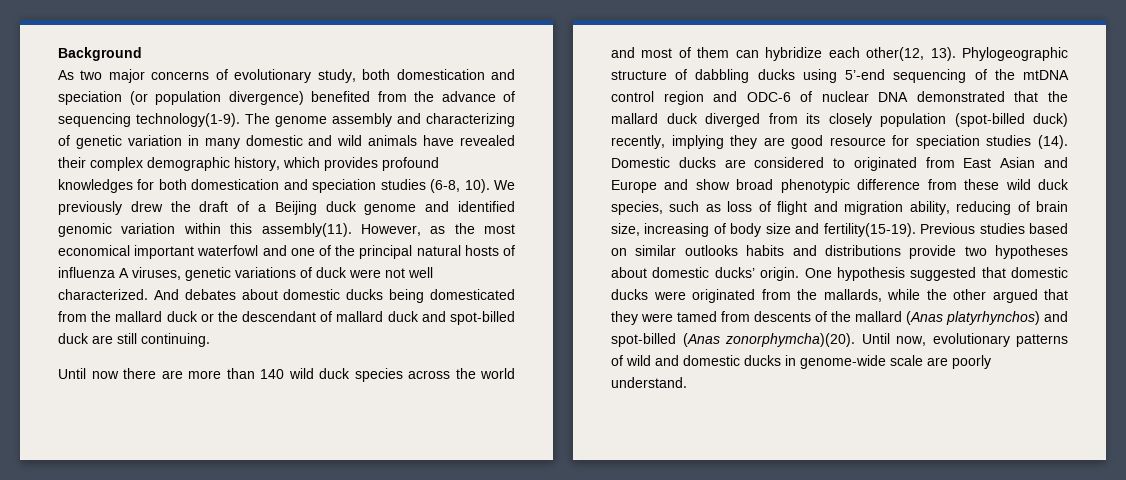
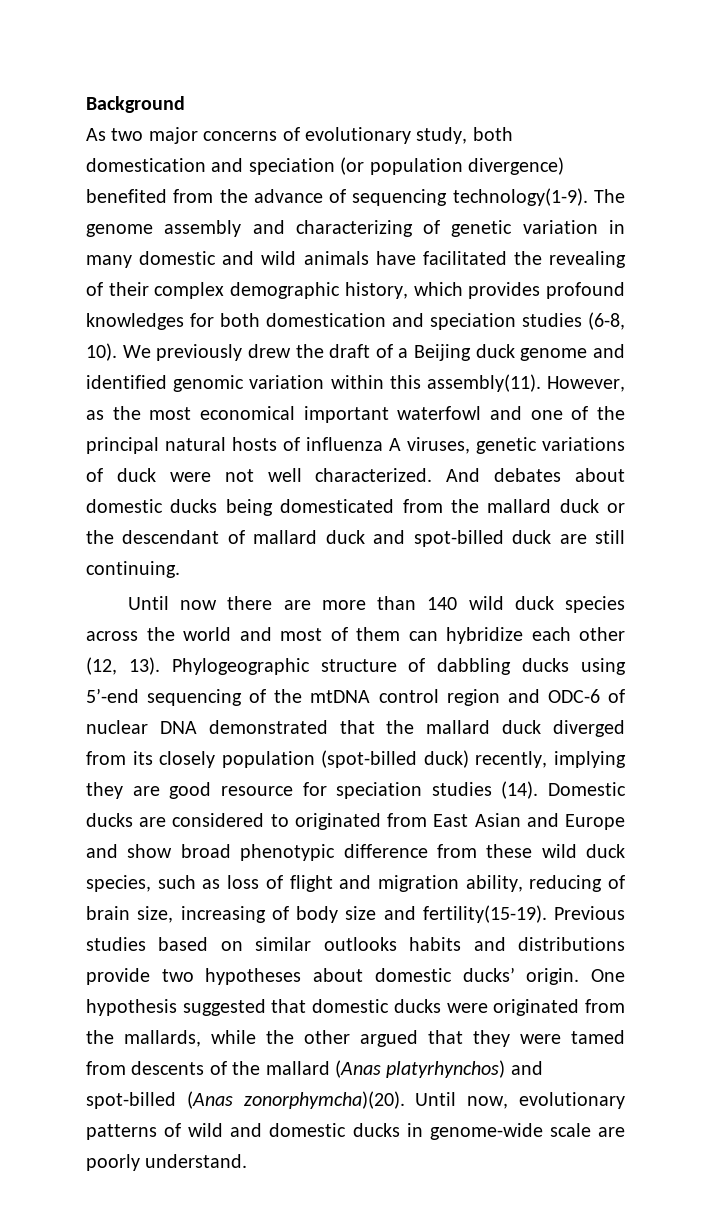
[459,135,515,146] revealed -> [422,251,626,268] [86,282,103,296] facilitated the revealing of
[866,47,925,61] other(12, -> [579,627,625,641] [86,657,117,675] other (12,

